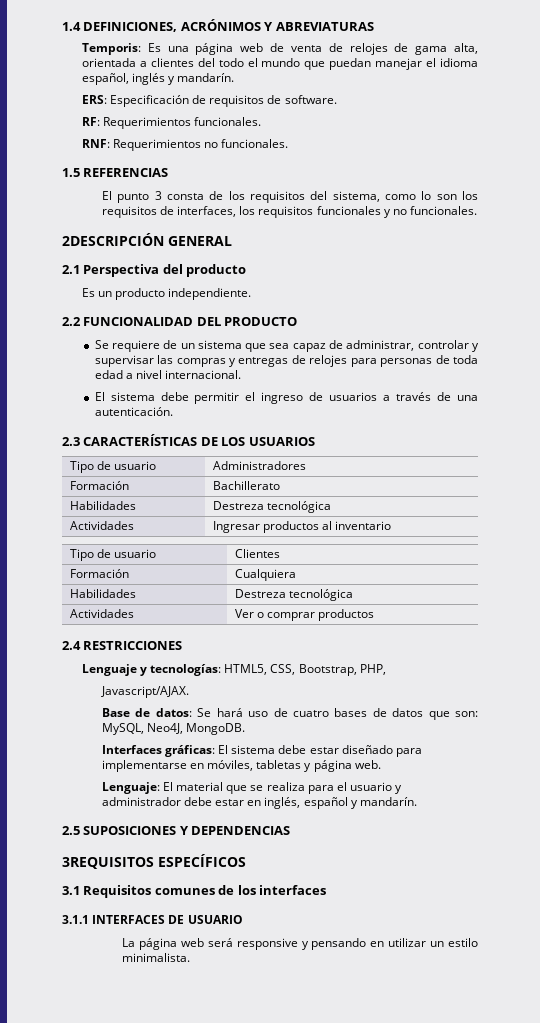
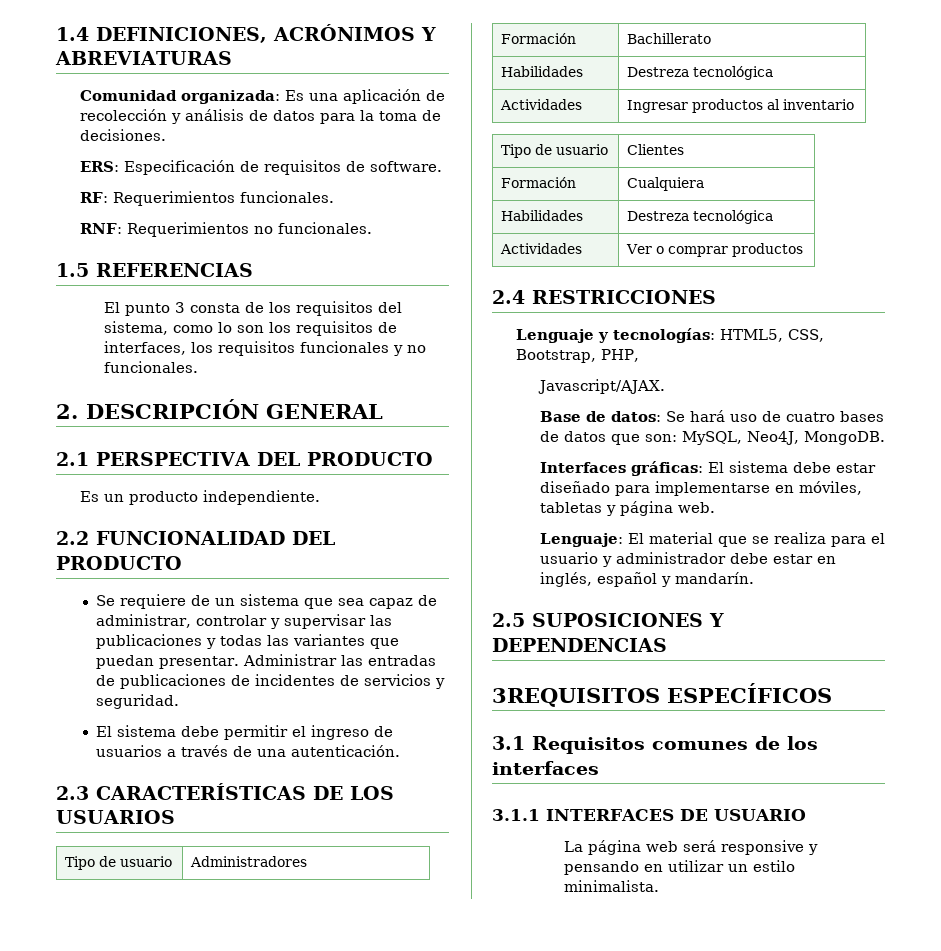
[81,43,478,55] [81,58,478,70] [81,73,235,85] Temporis: Es una página web de venta de relojes de gama alta, orientada a clientes del todo el mundo que puedan manejar el idioma español, inglés y mandarín. -> [79,89,445,104] [79,109,441,124] [79,129,166,141] Comunidad organizada: Es una aplicación de recolección y análisis de datos para la toma de decisiones.
[62,233,164,246] 2DESCRIPCIÓN -> [56,399,259,419] 2. DESCRIPCIÓN
[83,264,247,277] Perspectiva del producto -> [96,452,433,466] PERSPECTIVA DEL PRODUCTO
[176,355,479,367] [94,370,241,379] compras y entregas de relojes para personas de toda edad a nivel internacional. -> [96,634,400,649] [96,654,437,669] [96,674,446,689] [96,694,180,709] publicaciones y todas las variantes que puedan presentar. Administrar las entradas de publicaciones de incidentes de servicios y seguridad.

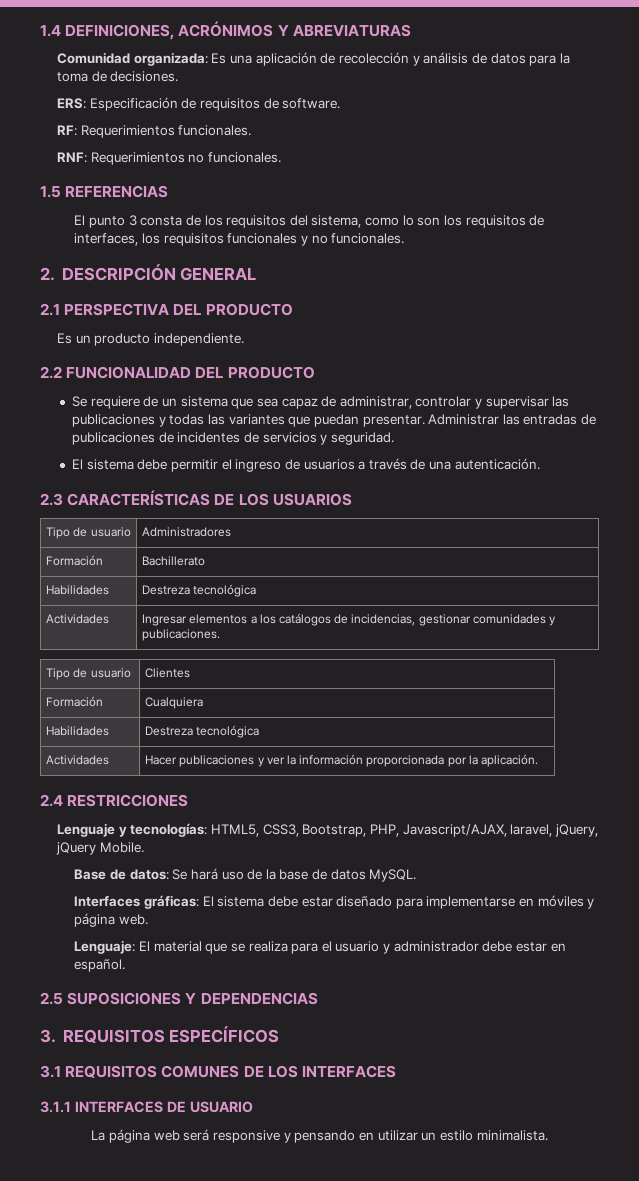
[691,99,854,113] productos al inventario -> [189,613,557,626] [142,629,221,641] elementos a los catálogos de incidencias, gestionar comunidades y publicaciones.
[625,243,803,257] Ver o comprar productos -> [145,754,539,767] Hacer publicaciones y ver la información proporcionada por la aplicación.
[787,329,824,342] CSS, -> [262,824,299,837] CSS3,
[537,379,665,394] // Javascript/AJAX. -> [402,824,598,837] [56,842,144,855] Javascript/AJAX, laravel, jQuery, jQuery Mobile.
[785,411,884,422] [539,431,885,445] cuatro bases de datos que son: MySQL, Neo4J, MongoDB. -> [265,869,417,882] la base de datos MySQL.
[798,481,862,495] [539,502,602,513] móviles, tabletas -> [537,895,584,907] móviles
[539,572,754,587] inglés, español y mandarín. -> [74,959,126,972] español.
[492,688,660,707] 3REQUISITOS -> [40,1029,165,1043] 3. REQUISITOS
[532,736,818,754] [492,761,599,775] Requisitos comunes de los interfaces -> [65,1065,396,1078] REQUISITOS COMUNES DE LOS INTERFACES

